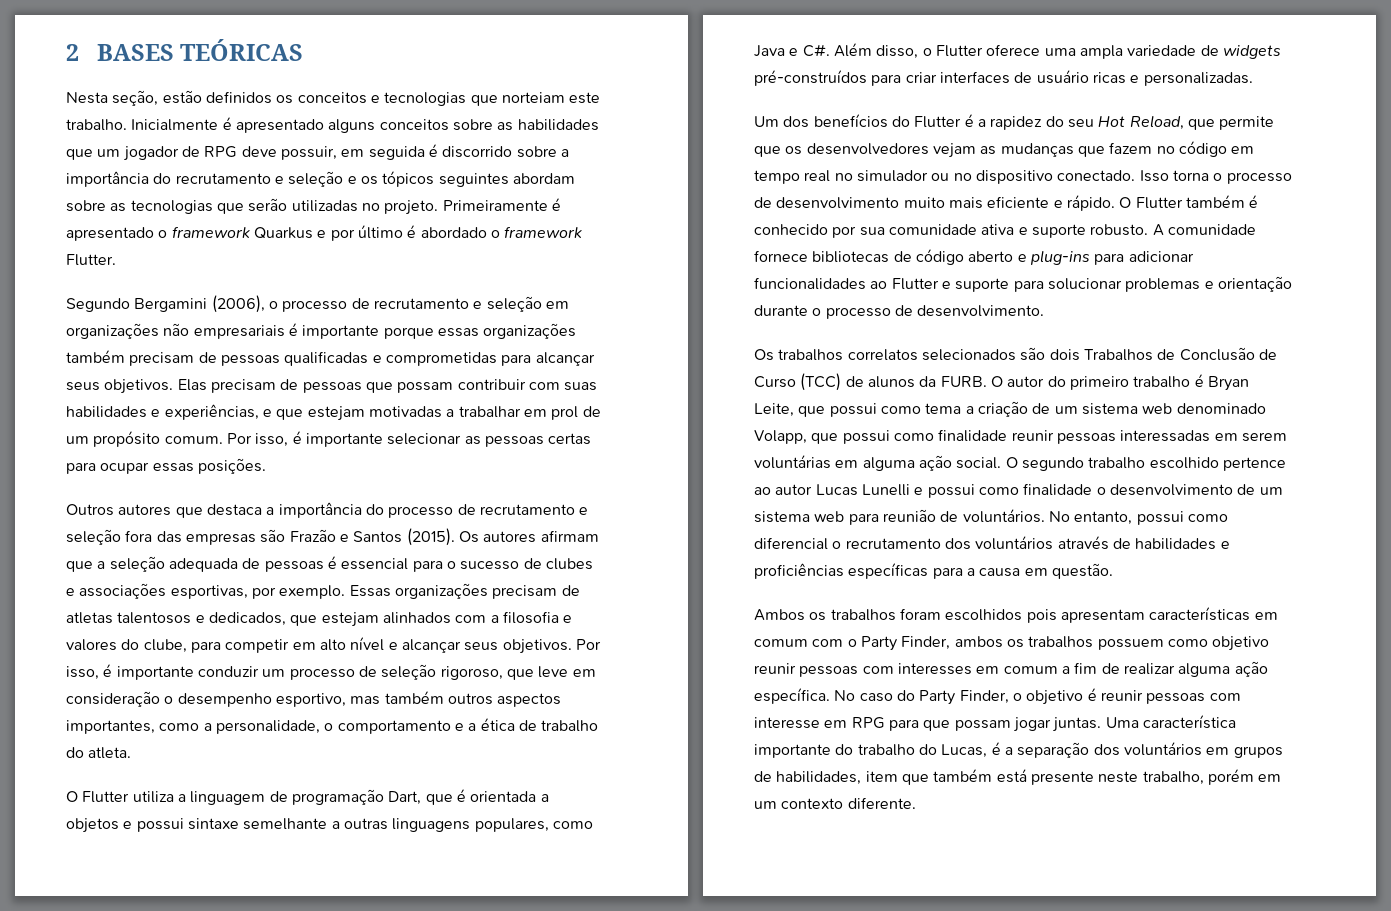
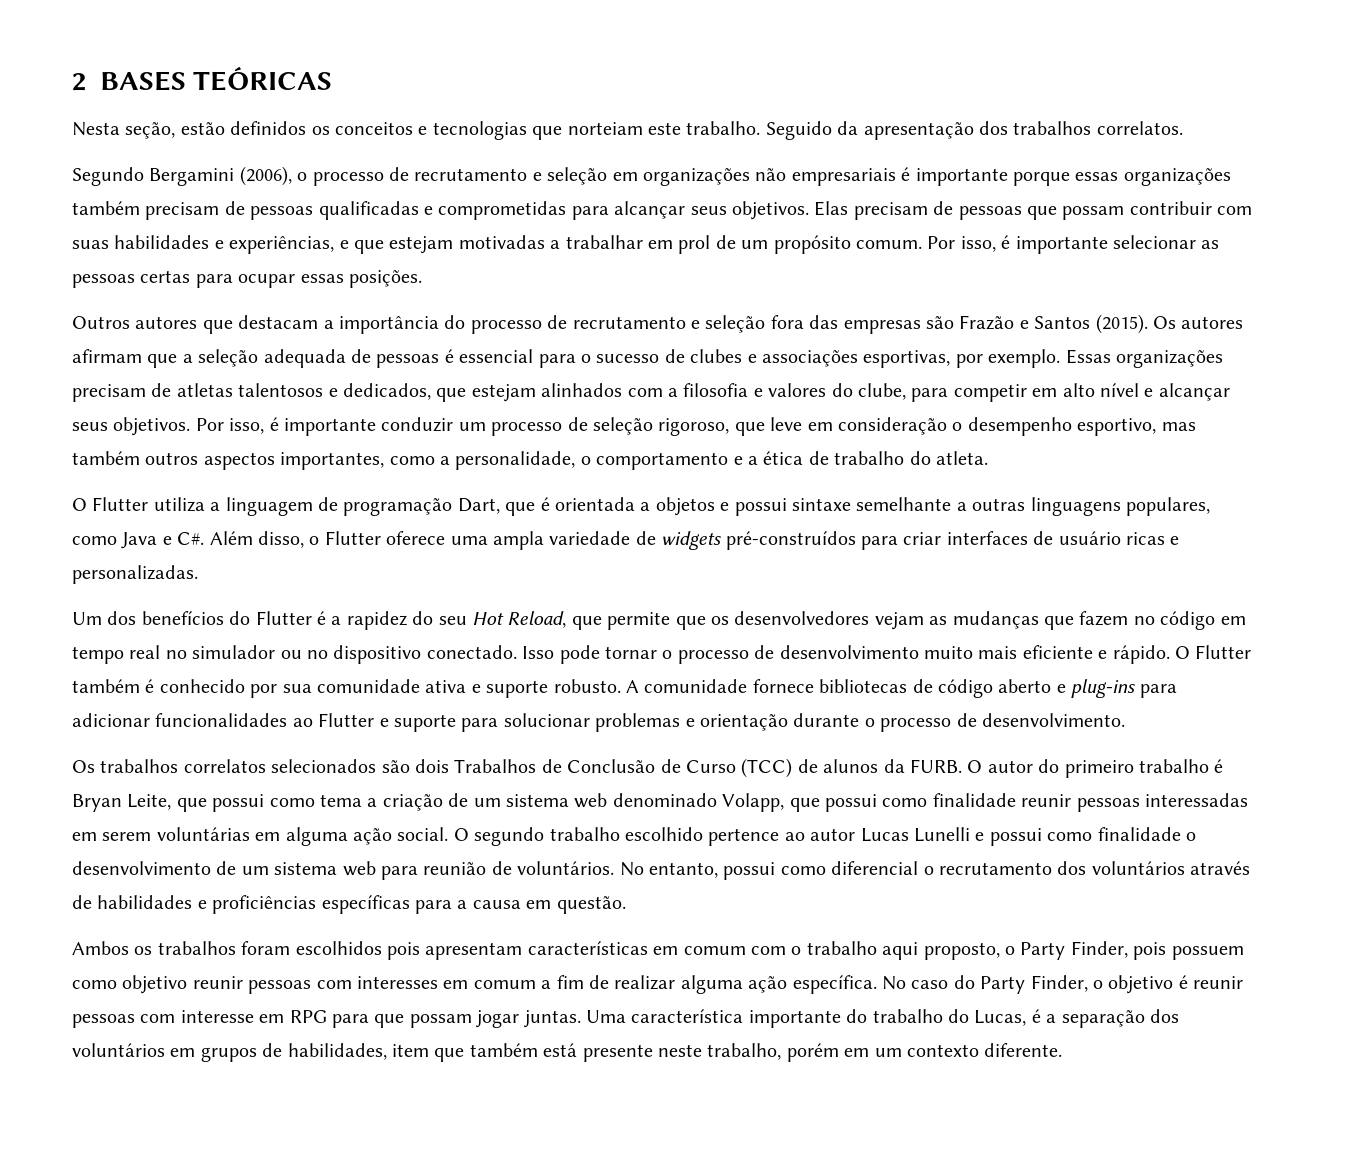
[131,117,599,133] [66,144,569,161] [66,171,575,187] [66,198,561,215] [66,225,583,241] [66,254,116,266] Inicialmente é apresentado alguns conceitos sobre as habilidades que um jogador de RPG deve possuir, em seguida é discorrido sobre a importância do recrutamento e seleção e os tópicos seguintes abordam sobre as tecnologias que serão utilizadas no projeto. Primeiramente é apresentado o framework Quarkus e por último é abordado o framework Flutter. -> [765,121,1183,140] Seguido da apresentação dos trabalhos correlatos.
[206,504,262,516] destaca -> [238,315,319,329] destacam
[1172,170,1209,181] torna -> [559,645,657,664] pode tornar
[860,636,1094,651] Party Finder, ambos os trabalhos -> [806,941,1167,960] trabalho aqui proposto, o Party Finder, pois

